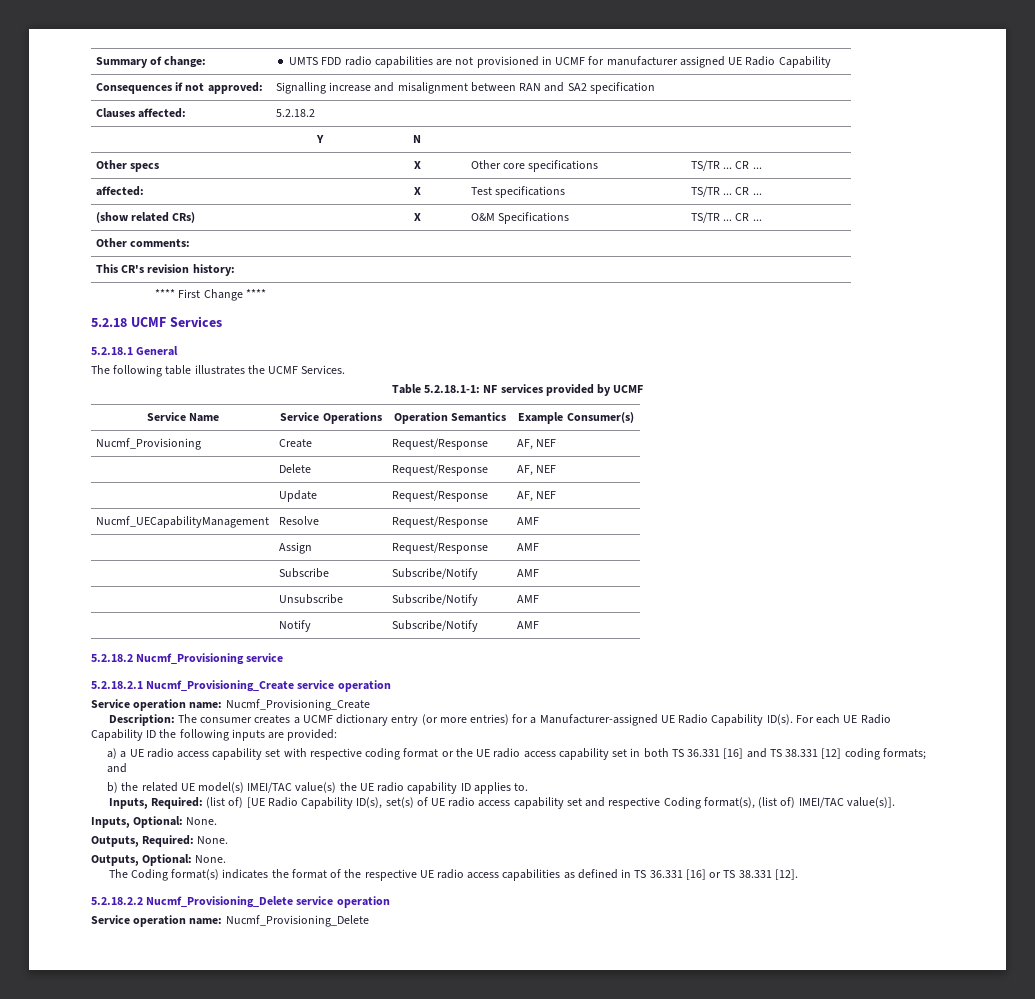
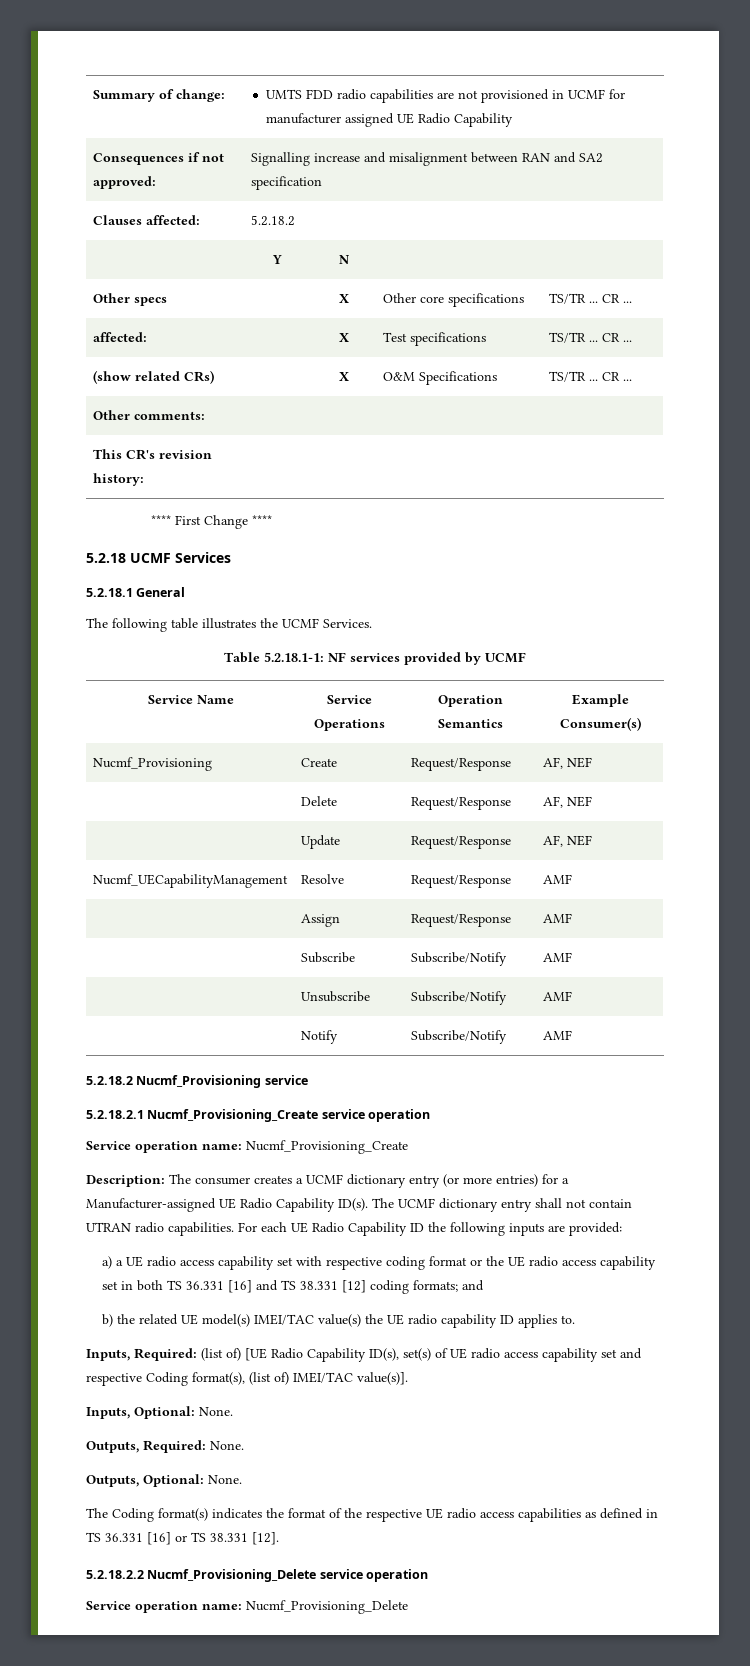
(793, 719) none -> [372,1198,632,1212] [86,1222,234,1236] The UCMF dictionary entry shall not contain UTRAN radio capabilities.

